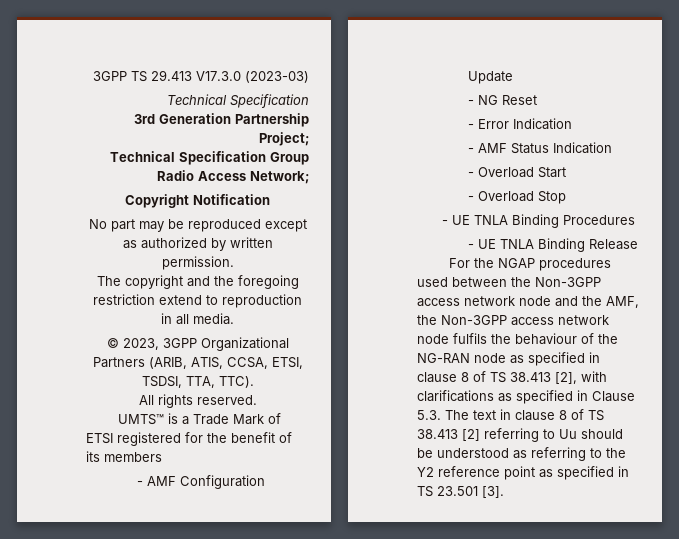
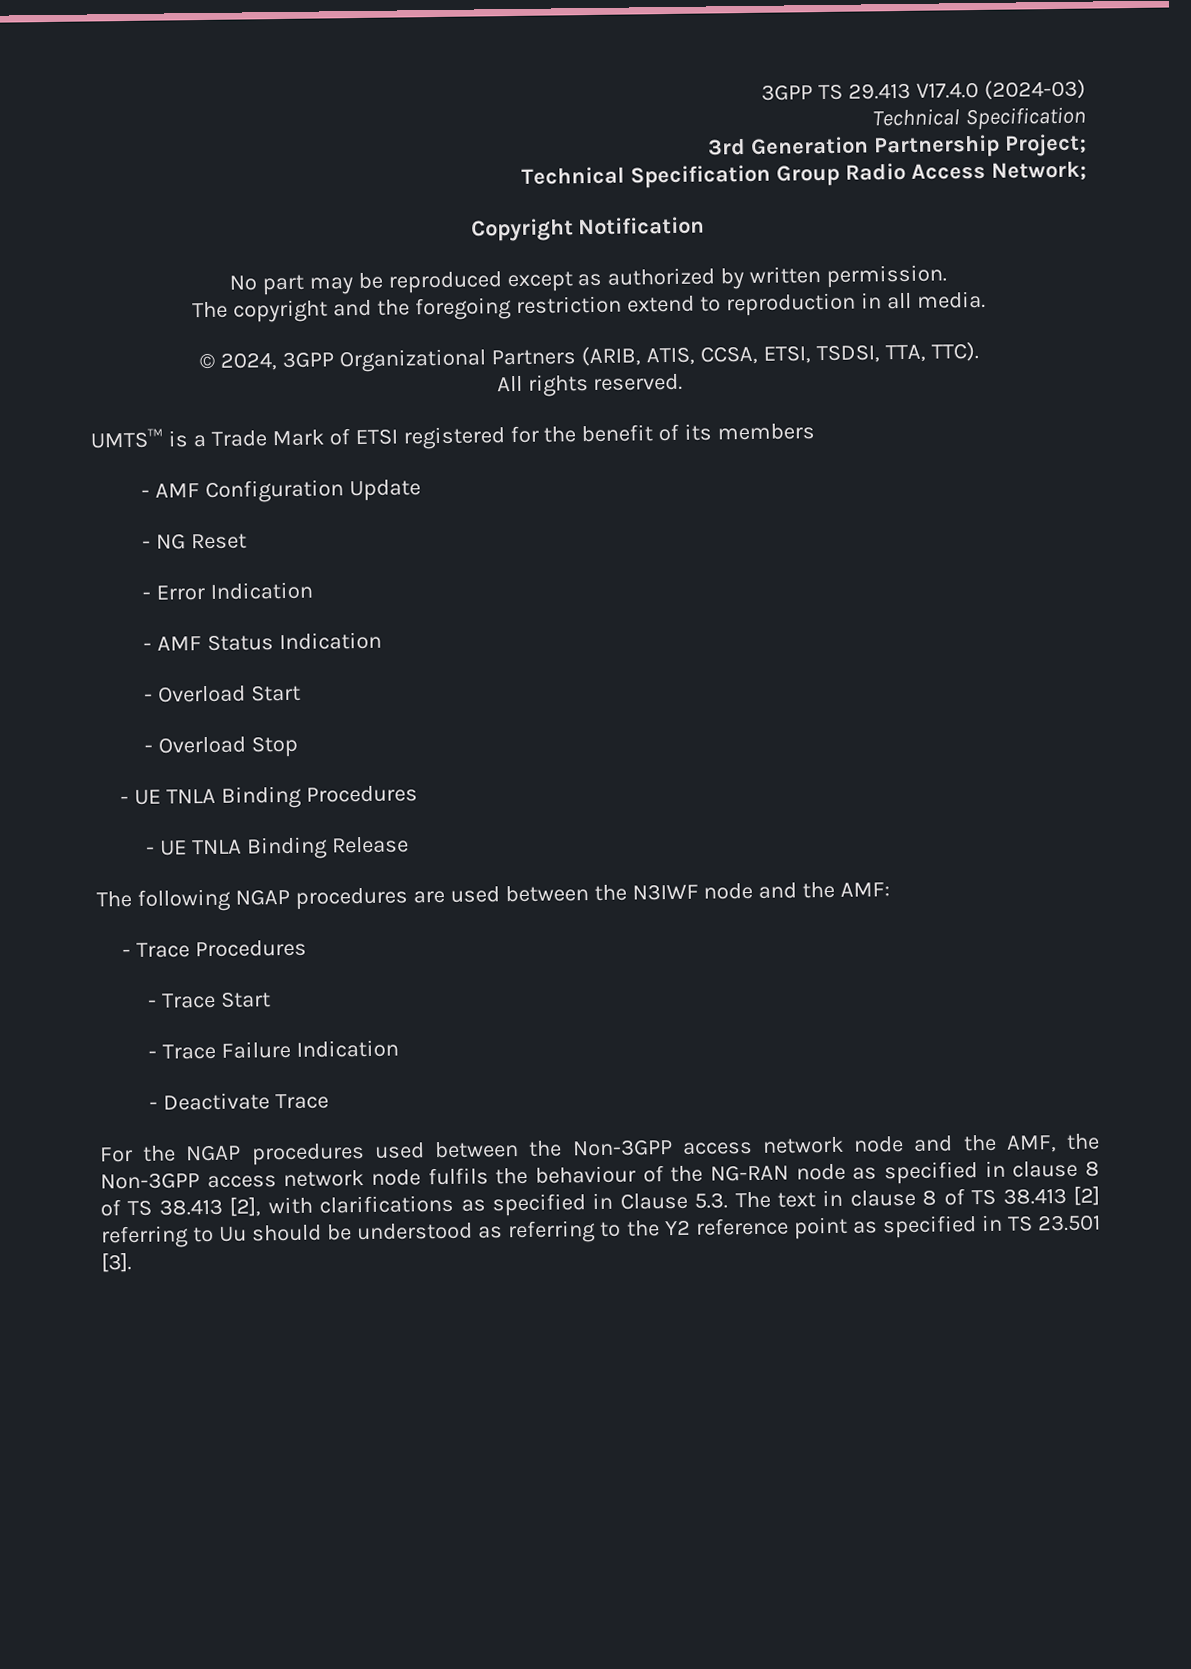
[196,71,309,83] V17.3.0 (2023-03) -> [916,79,1087,100] V17.4.0 (2024-03)
[122,338,159,350] 2023, -> [220,352,278,371] 2024,
(638, 244) none -> [96,881,891,912] [122,939,308,958] [148,991,272,1009] [148,1039,400,1060] [149,1092,330,1111] // The following NGAP procedures are used between the N3IWF node and the AMF: // - Trace Procedures // - Trace Start // - Trace Failure Indication // - Deactivate Trace

